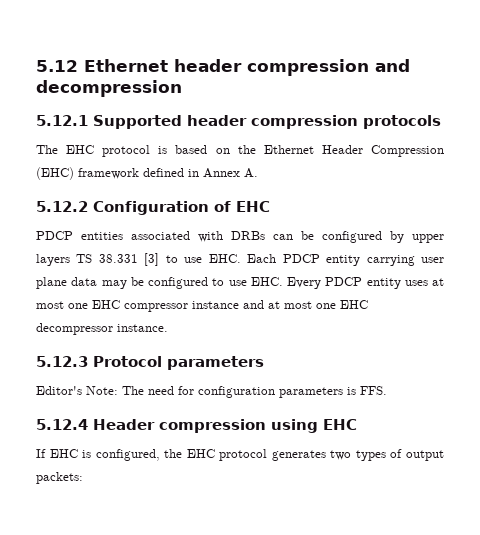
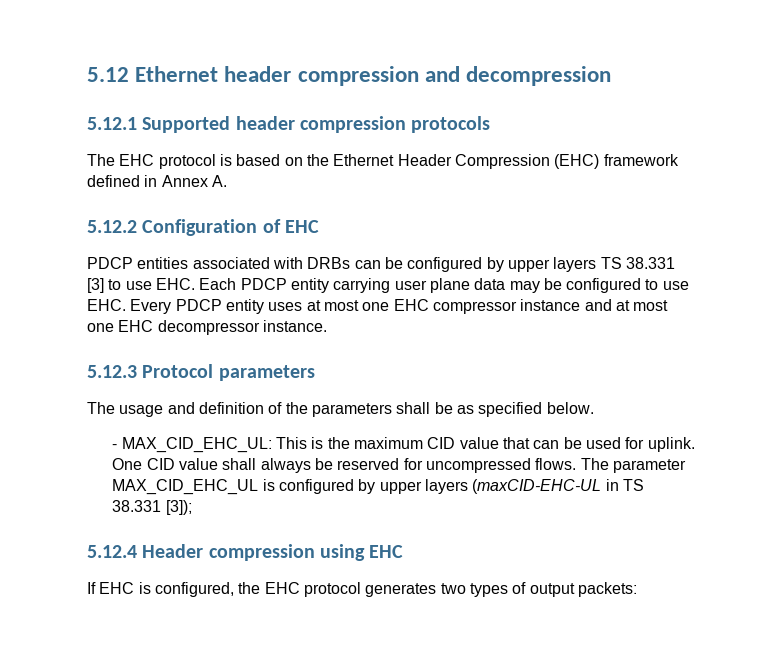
[36,386,387,398] Editor's Note: The need for configuration parameters is FFS. -> [87,402,594,417] [112,437,695,453] [112,458,686,473] [112,479,644,495] [112,500,192,515] The usage and definition of the parameters shall be as specified below. // - MAX_CID_EHC_UL: This is the maximum CID value that can be used for uplink. One CID value shall always be reserved for uncompressed flows. The parameter MAX_CID_EHC_UL is configured by upper layers (maxCID-EHC-UL in TS 38.331 [3]);

